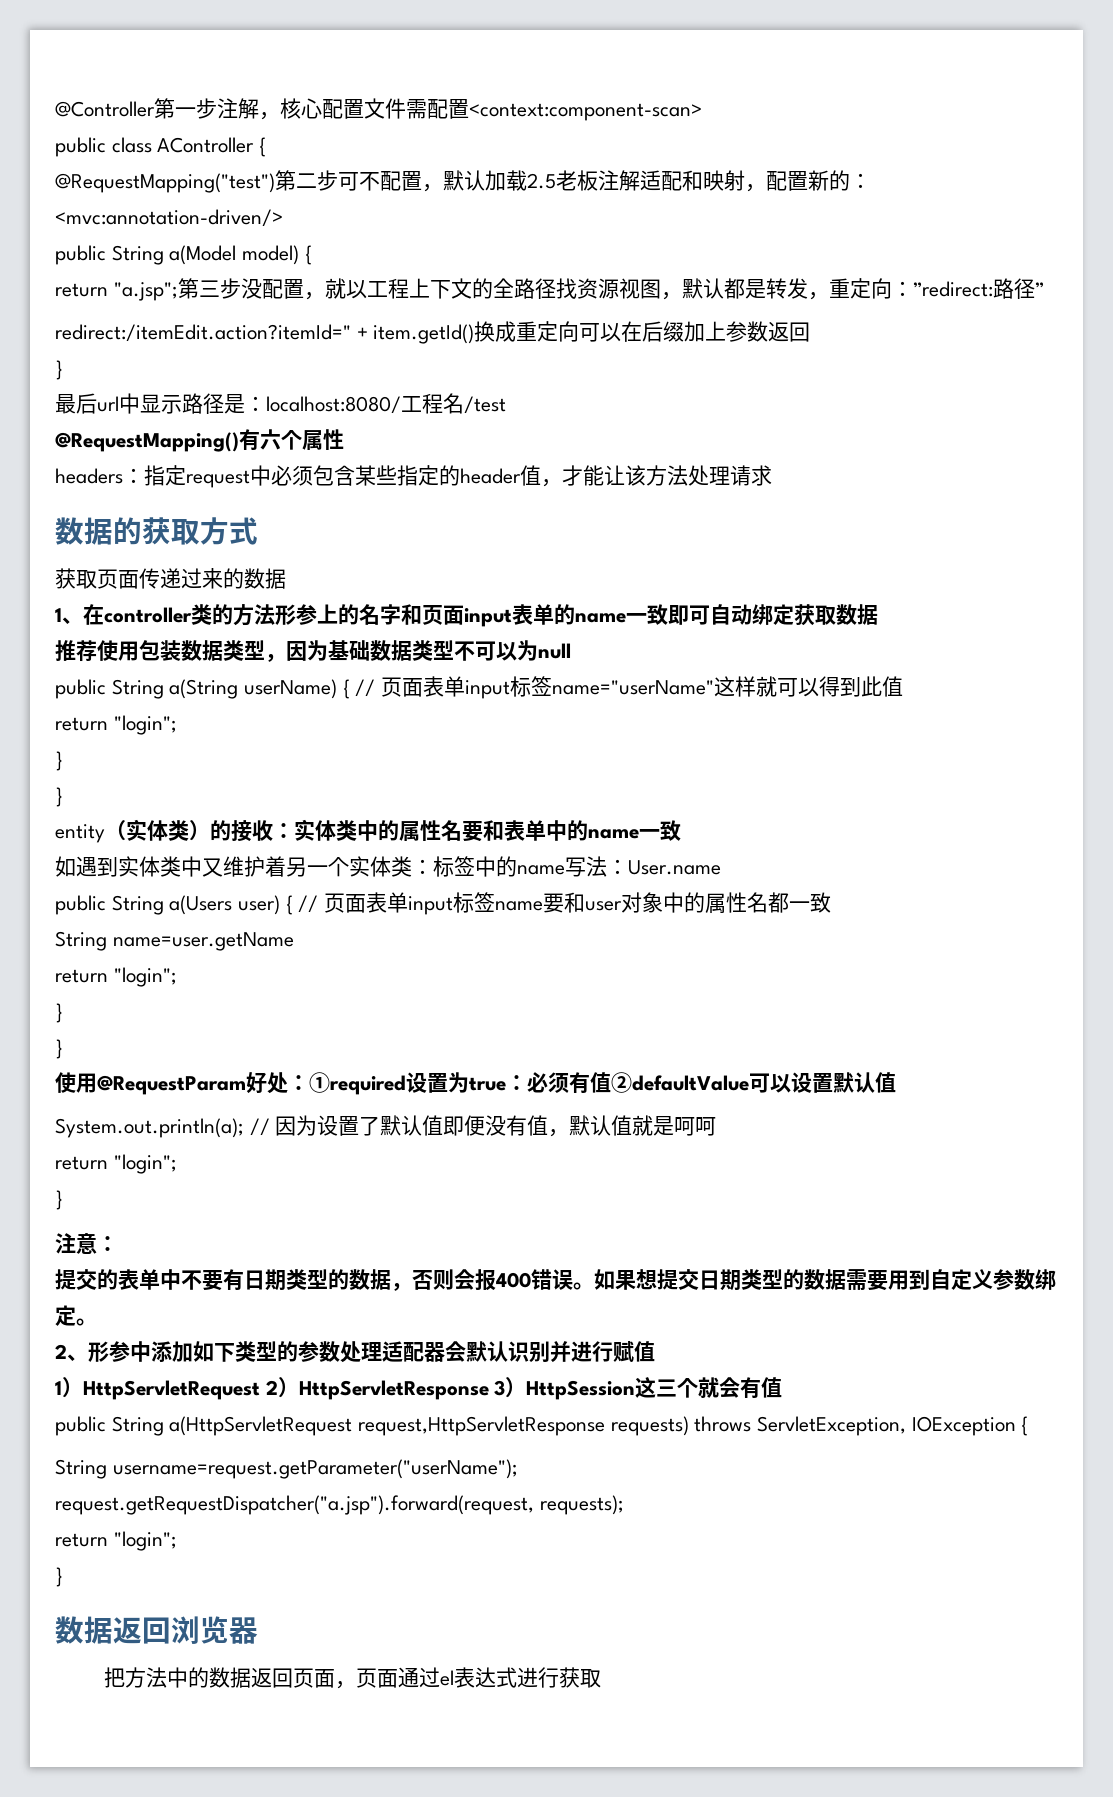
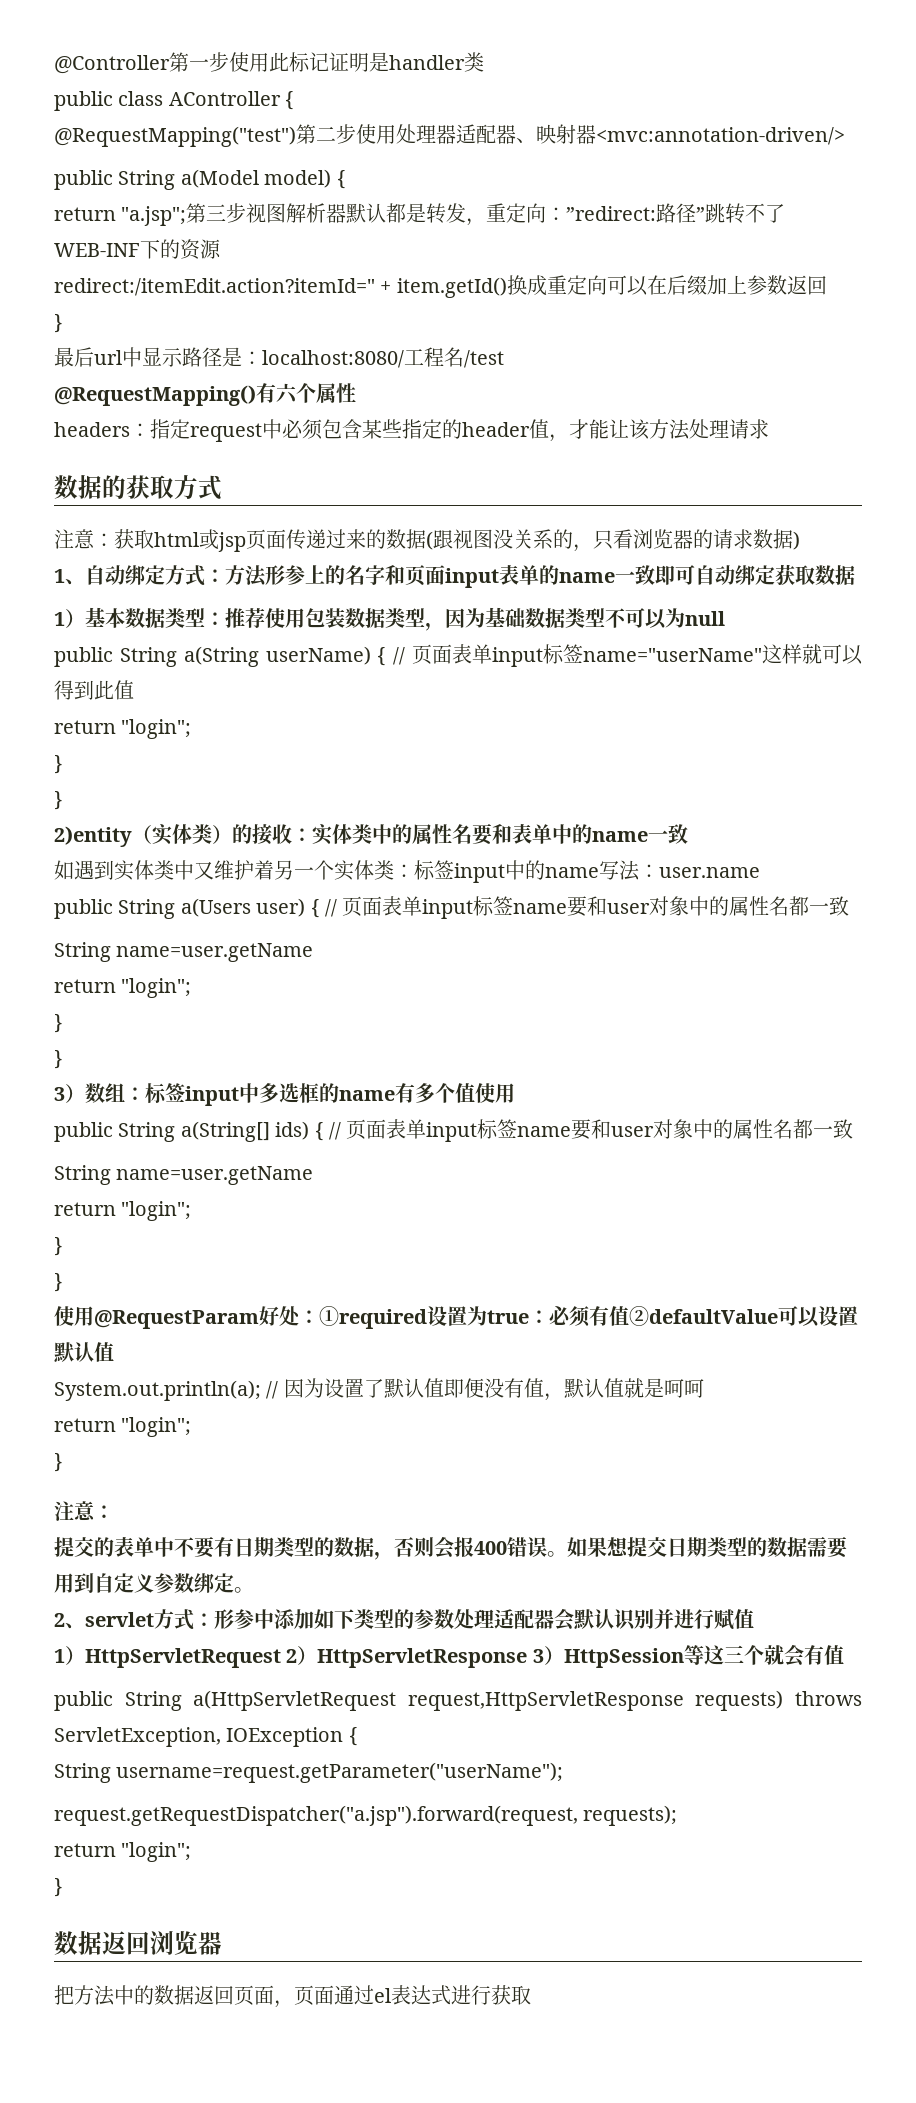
[217,98,702,121] 注解，核心配置文件需配置<context:component-scan> -> [229,52,484,72] 使用此标记证明是handler类
[338,170,871,192] 可不配置，默认加载2.5老板注解适配和映射，配置新的： -> [356,124,596,144] 使用处理器适配器、映射器
[240,278,682,300] 没配置，就以工程上下文的全路径找资源视图， -> [246,203,347,223] 视图解析器
(1044, 289) none -> [705,203,786,224] [54,239,221,260] 跳转不了WEB-INF下的资源
[55,568,97,589] 获取 -> [54,529,246,552] 注意：获取html或jsp
[55,604,233,625] // 1、在controller类的 -> [426,529,800,552] [54,565,225,586] (跟视图没关系的，只看浏览器的请求数据) // 1、自动绑定方式：
(878, 614) none -> [54,607,225,628] 1）基本数据类型：
[55,824,105,843] entity -> [54,826,132,847] 2)entity
(475, 866) none -> [454,863,505,883] input
[628,860,721,875] User.name -> [659,867,760,878] user.name
(63, 1049) none -> [54,1083,515,1106] [54,1119,854,1142] [54,1165,314,1185] [54,1201,192,1221] [54,1237,63,1256] [54,1273,63,1292] // 3）数组：标签input中多选框的name有多个值使用 // public String a(String[] ids) { // 页面表单input标签name要和user对象中的属性名都一致 // String name=user.getName // return "login"; // } // }
(88, 1357) none -> [85,1609,214,1630] servlet方式：
(636, 1390) none -> [683,1645,704,1665] 等

